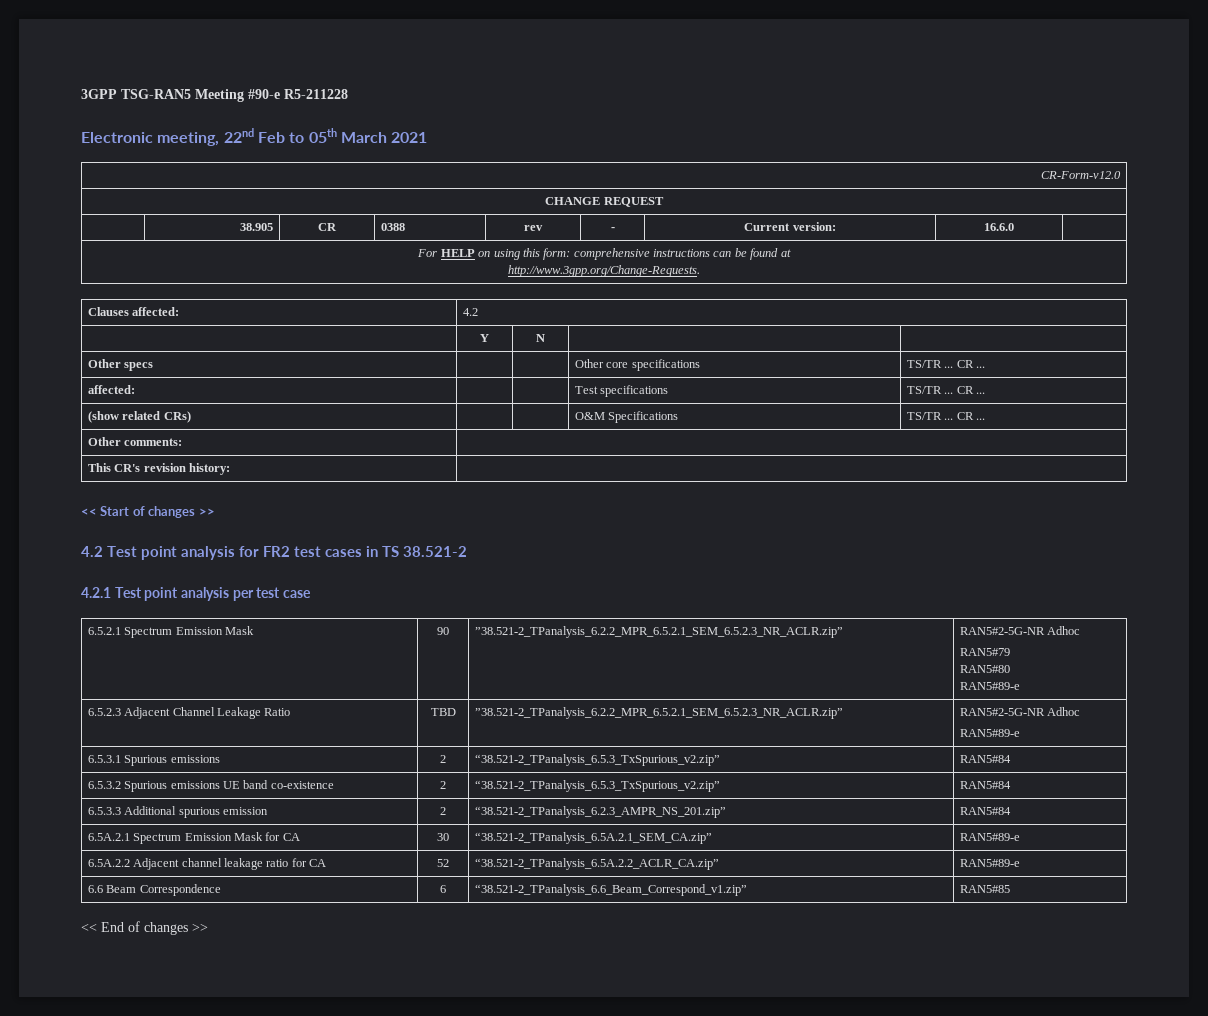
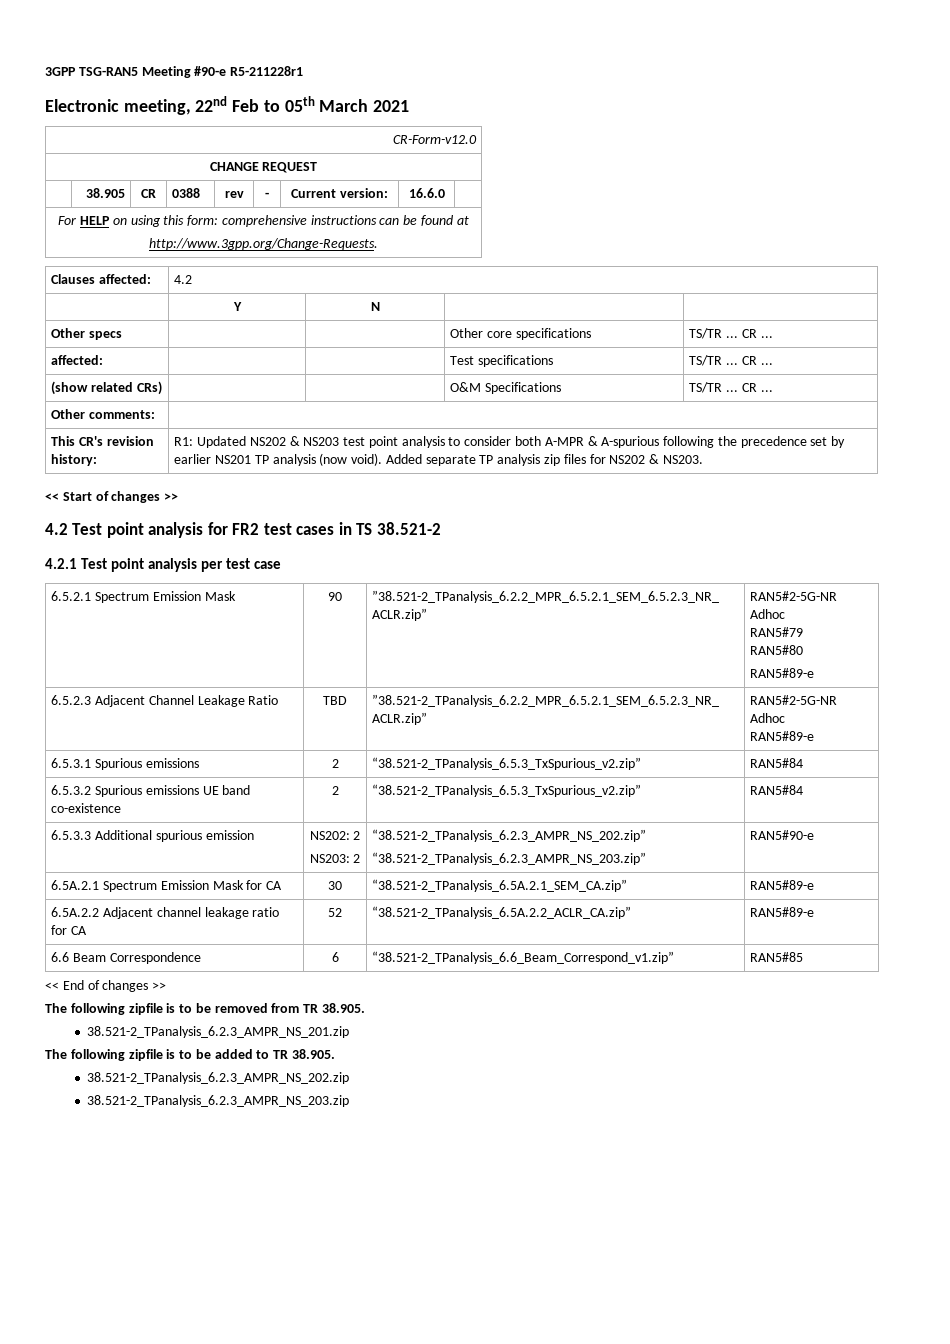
[284,89,348,99] R5-211228 -> [230,66,304,76] R5-211228r1
(230, 469) none -> [174,436,846,448] [174,453,703,466] R1: Updated NS202 & NS203 test point analysis to consider both A-MPR & A-spurious following the precedence set by earlier NS201 TP analysis (now void). Added separate TP analysis zip files for NS202 & NS203.
[440,807,446,815] [474,806,726,818] [959,807,1011,815] 2 | “38.521-2_TPanalysis_6.2.3_AMPR_NS_201.zip” | RAN5#84 -> [309,831,361,840] [309,854,361,863] [372,829,647,842] [372,852,647,865] [750,830,815,840] NS202: 2 // NS203: 2 | “38.521-2_TPanalysis_6.2.3_AMPR_NS_202.zip” // “38.521-2_TPanalysis_6.2.3_AMPR_NS_203.zip” | RAN5#90-e
(208, 927) none -> [45,1003,366,1015] [87,1026,350,1038] [45,1049,336,1061] [87,1072,350,1084] [87,1095,350,1107] // The following zipfile is to be removed from TR 38.905. // 38.521-2_TPanalysis_6.2.3_AMPR_NS_201.zip // The following zipfile is to be added to TR 38.905. // 38.521-2_TPanalysis_6.2.3_AMPR_NS_202.zip // 38.521-2_TPanalysis_6.2.3_AMPR_NS_203.zip

